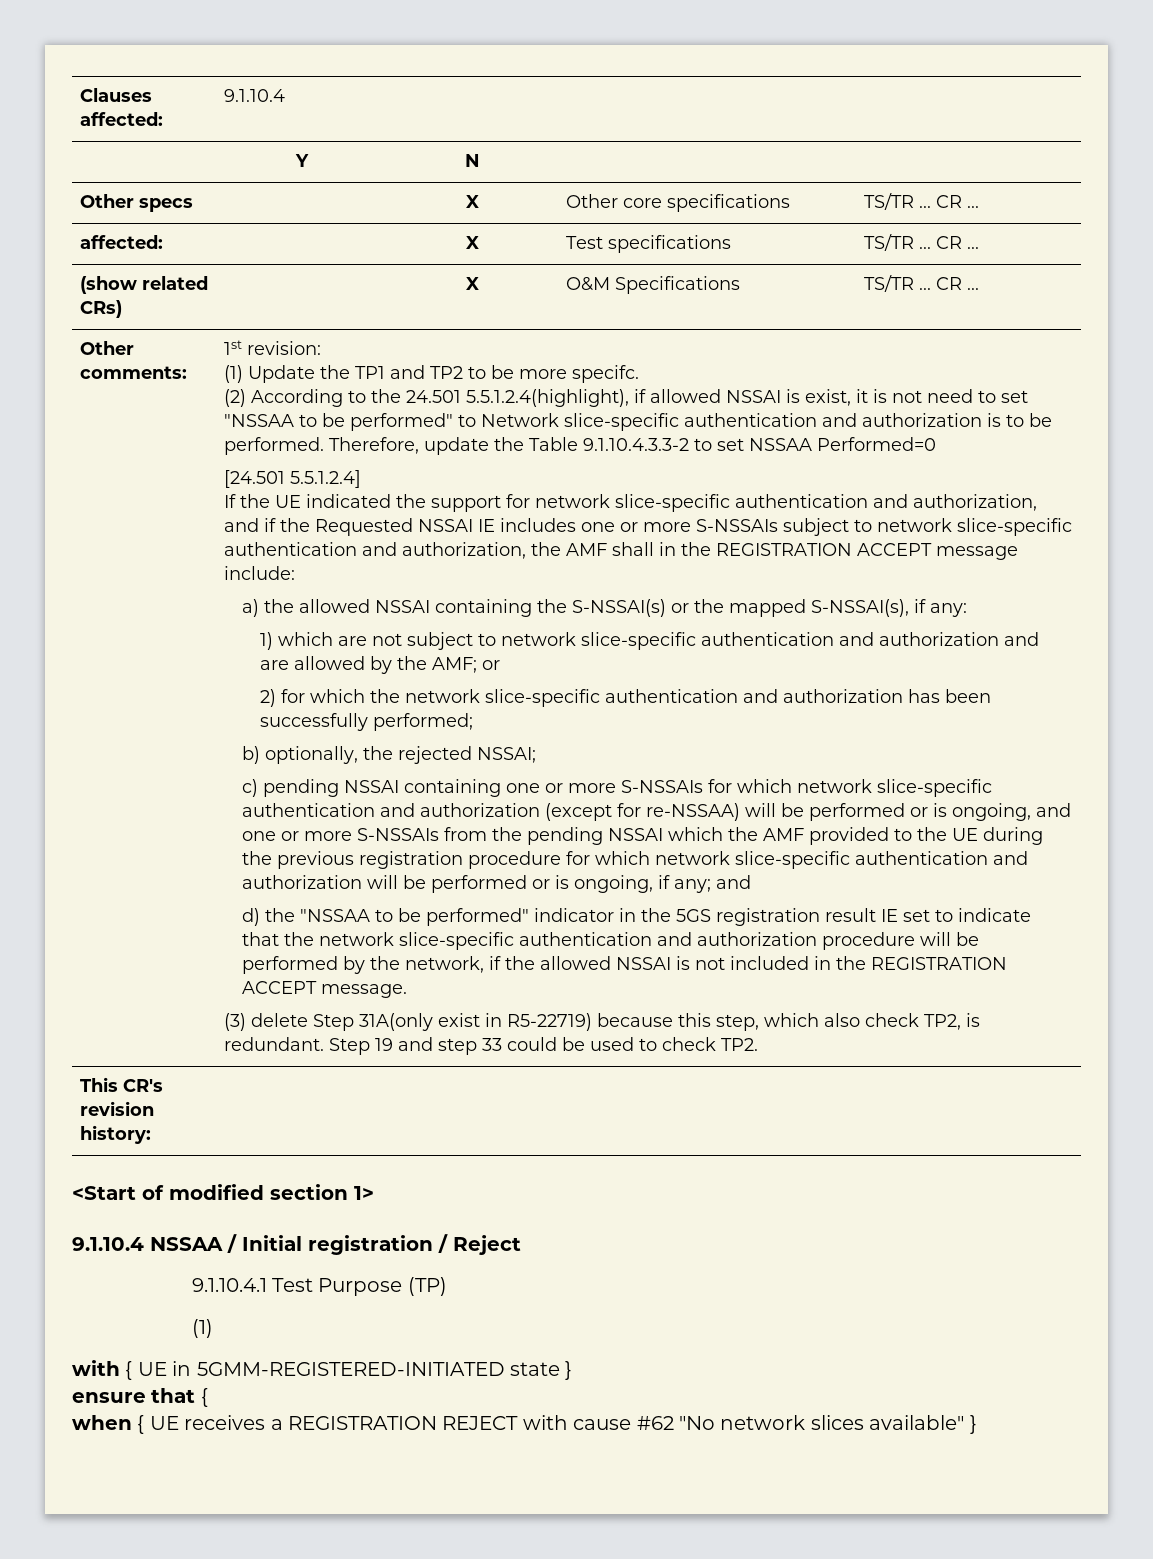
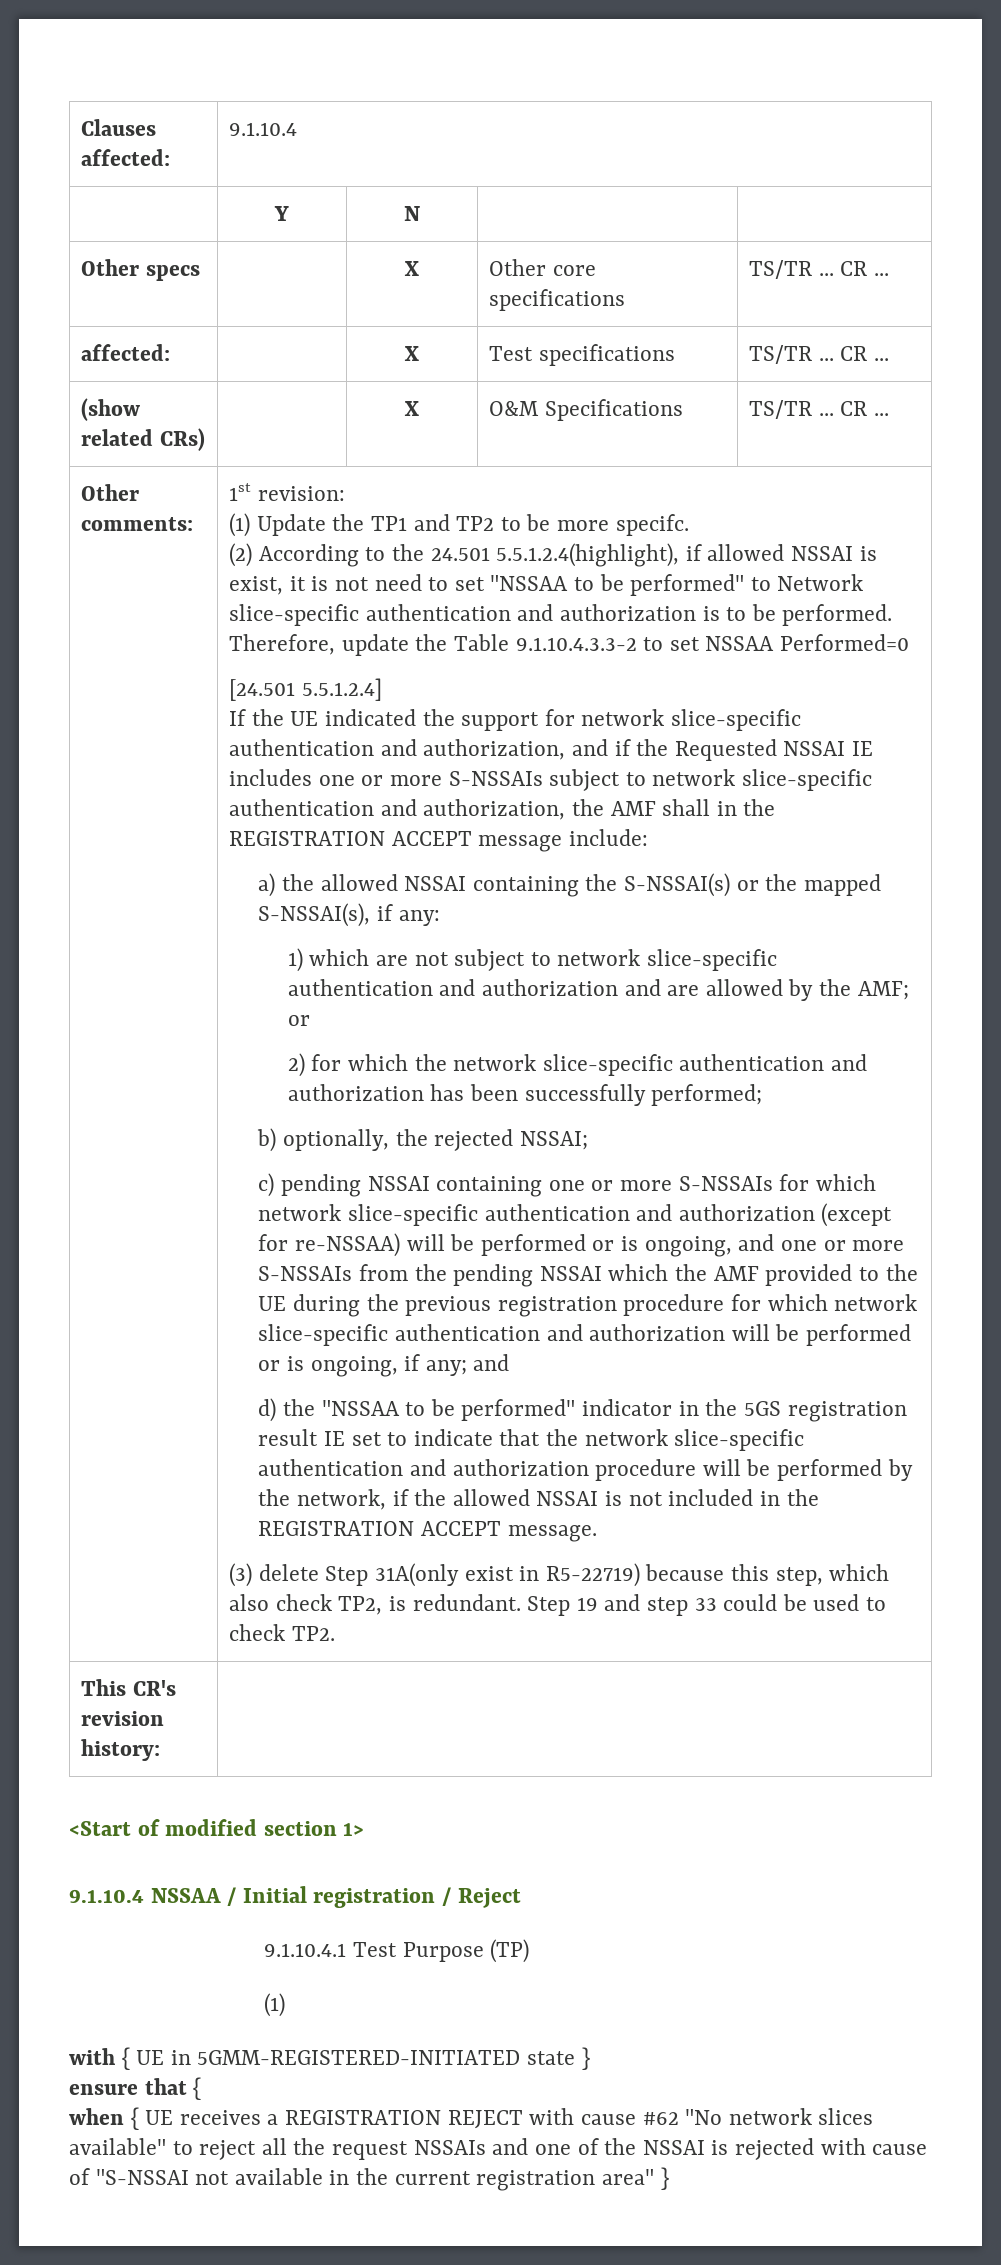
(965, 1422) none -> [172,2138,928,2160] [69,2168,654,2191] to reject all the request NSSAIs and one of the NSSAI is rejected with cause of "S-NSSAI not available in the current registration area"

